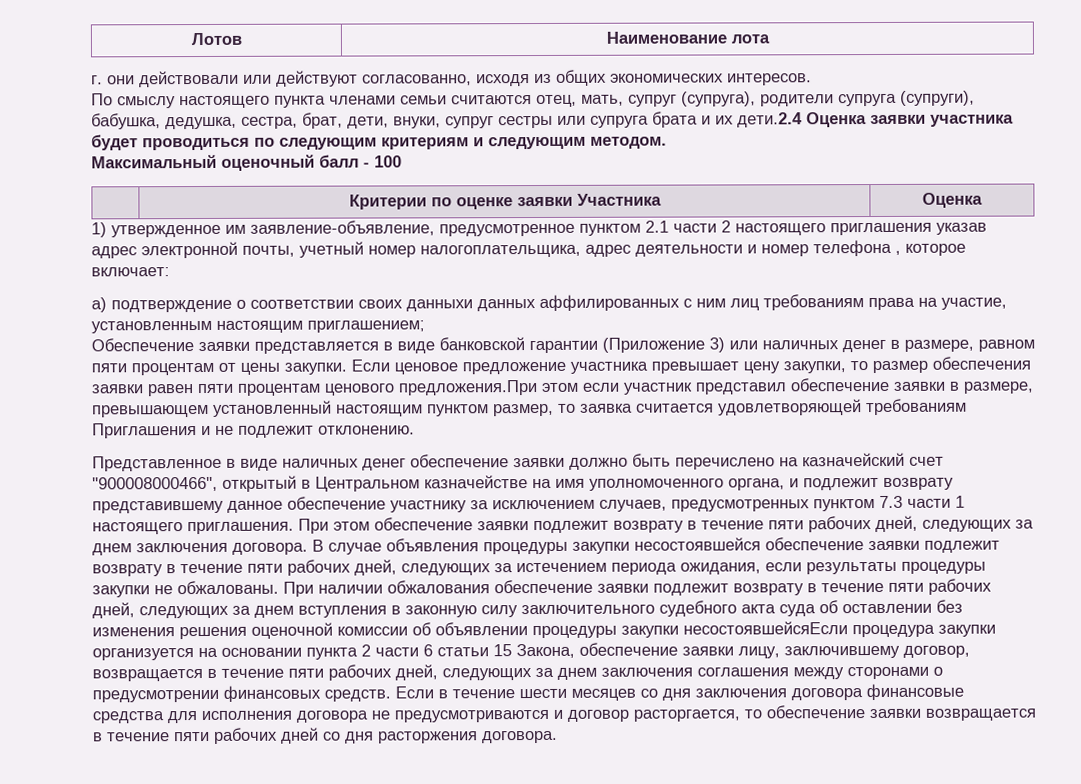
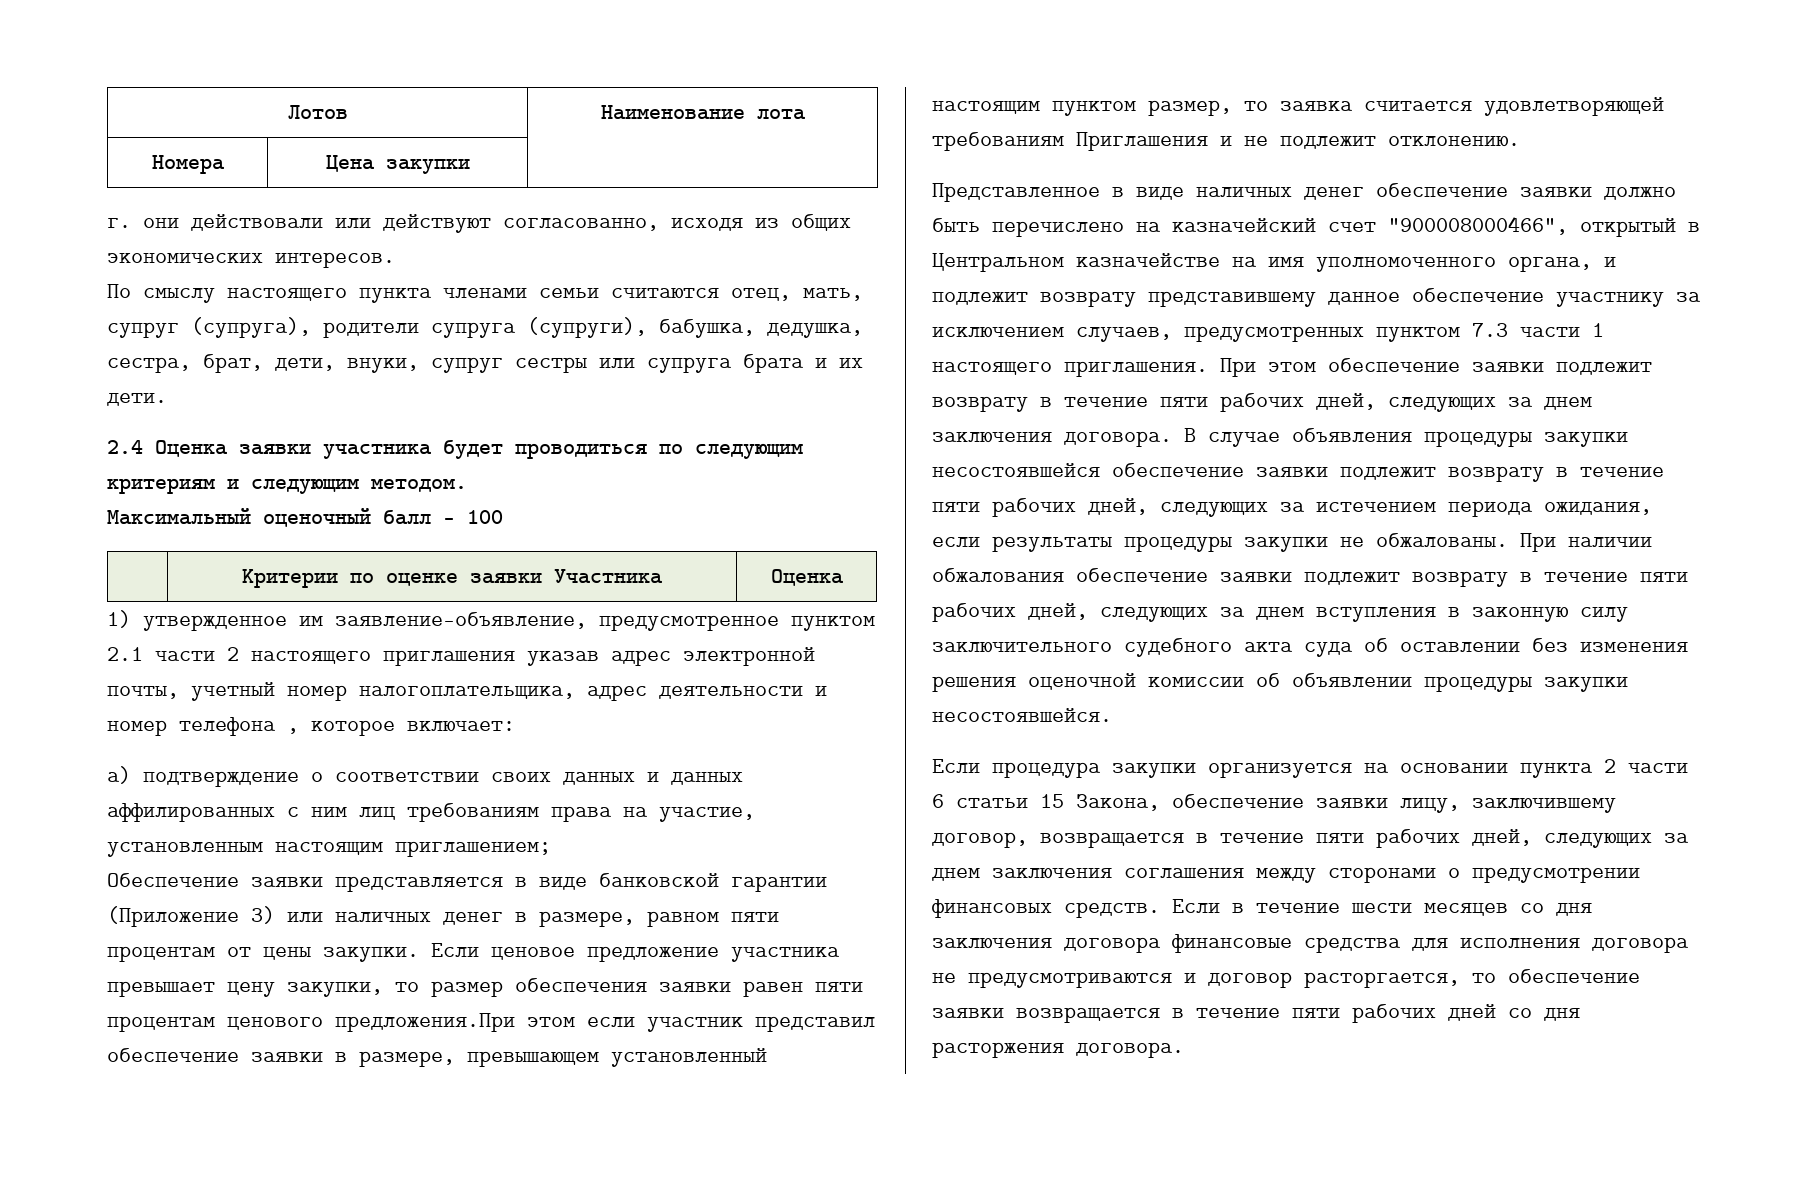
(770, 39) none -> [151,155,225,174] [325,155,470,174] // Номера | Цена закупки |
[737,112,803,128] дети.2.4 -> [107,393,167,406] [107,440,143,454] дети. // 2.4
[406,299,473,312] данныхи -> [563,772,659,785] данных и
[683,621,848,635] несостоявшейсяЕсли -> [932,708,1112,722] [932,759,980,773] несостоявшейся. // Если

